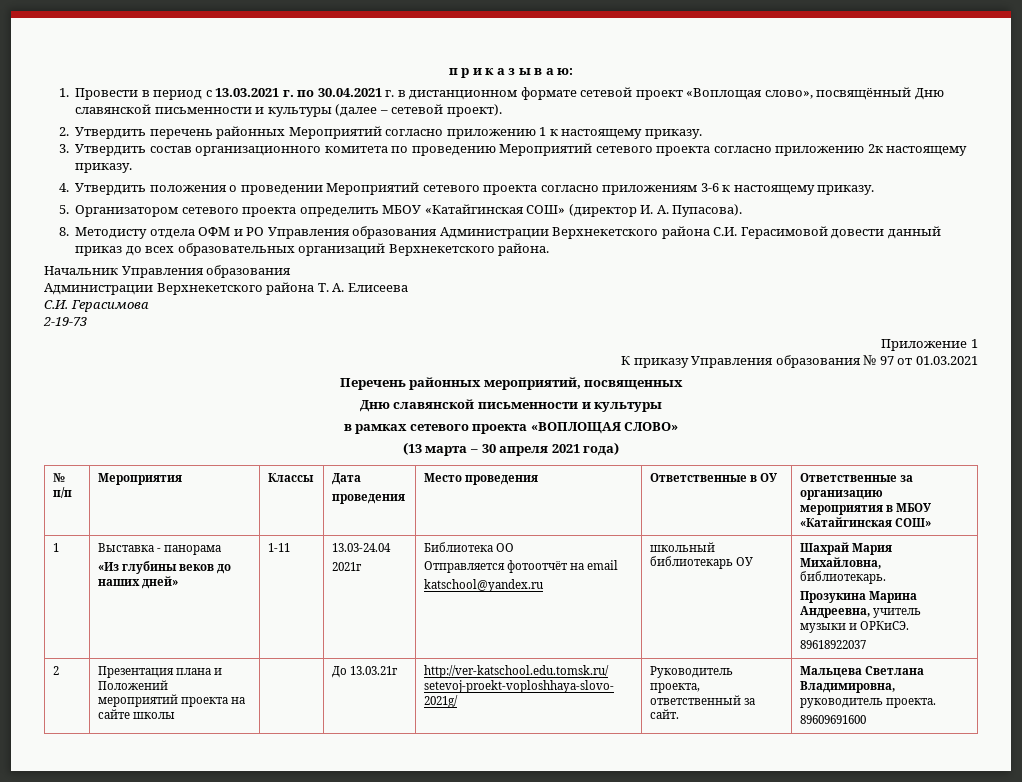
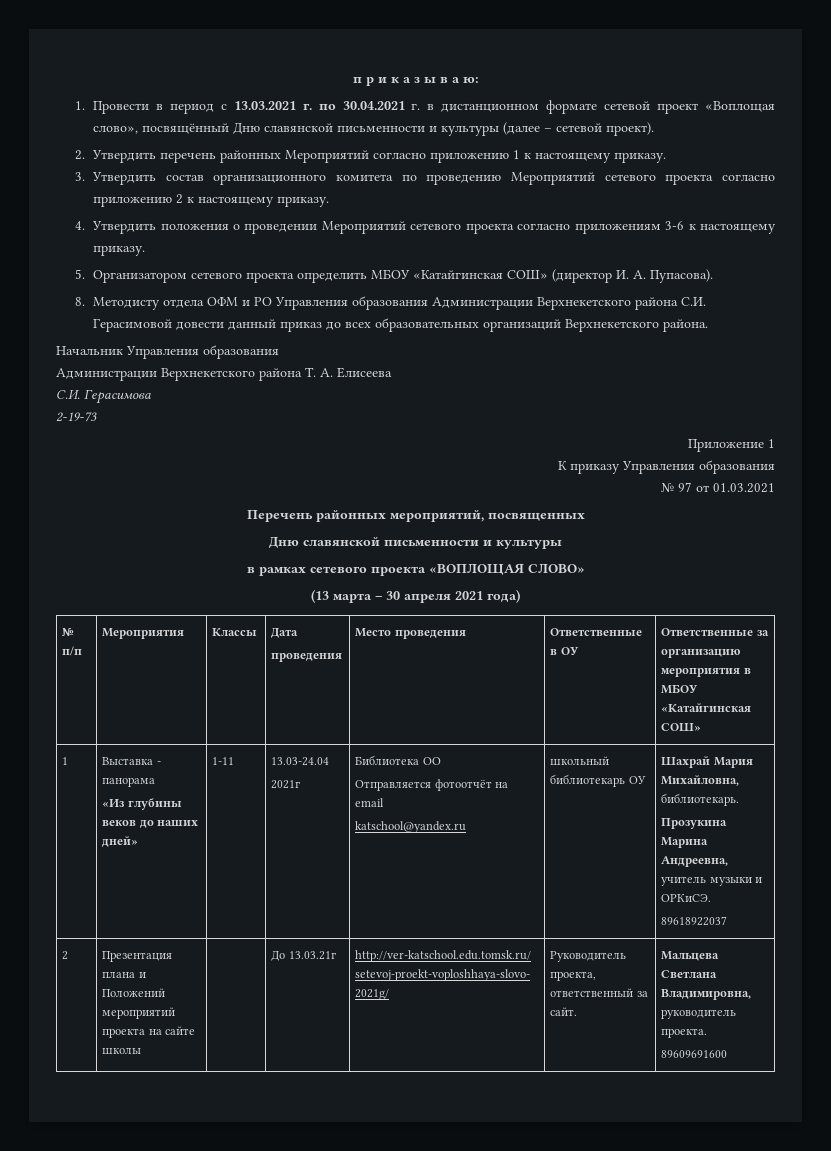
[867,144,883,153] 2к -> [176,194,195,204] 2 к
(861, 361) none -> (775, 467) //

